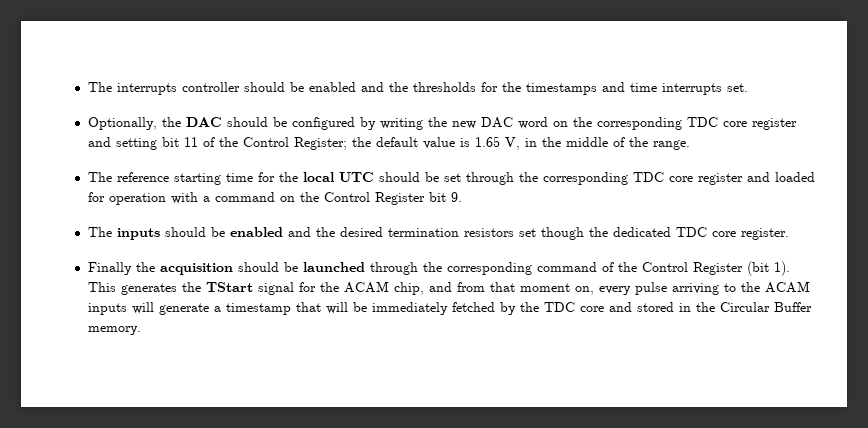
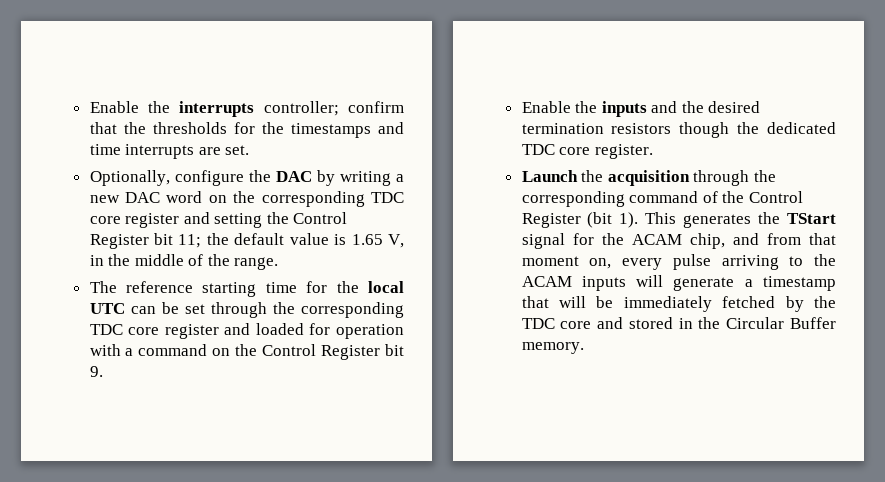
[87,82,384,95] The interrupts controller should be enabled and -> [89,101,404,117] [89,122,117,134] Enable the interrupts controller; confirm that
(722, 89) none -> [198,147,221,155] are
(157, 123) none -> [174,170,244,186] configure
[226,117,355,130] should be configured -> (312, 176) none
[427,117,447,127] the -> [395,174,404,182] a
[161,137,347,150] bit 11 of the Control Register; -> [266,212,348,224] [89,233,202,249] the Control Register bit 11;
[378,172,420,182] should -> [130,306,156,314] can
[87,227,283,240] The inputs should be enabled -> [521,101,647,117] Enable the inputs
[518,228,536,237] set -> (672, 128) none
[87,262,132,275] Finally -> [521,170,578,182] Launch
[237,262,365,272] should be launched -> (690, 178) none

